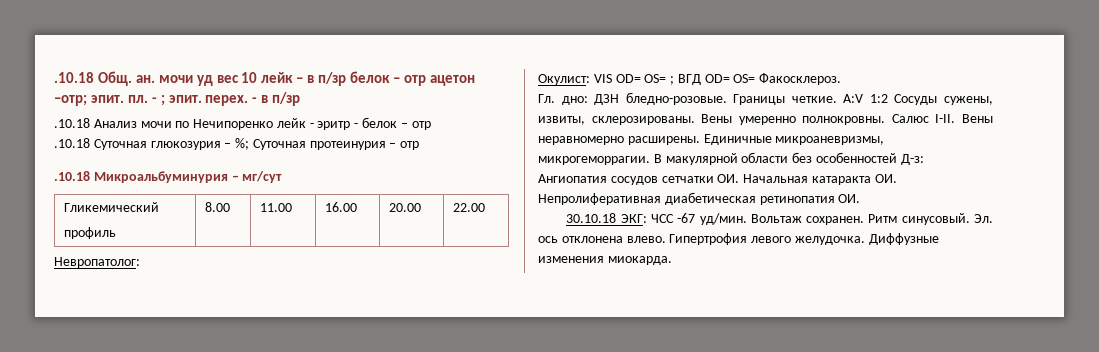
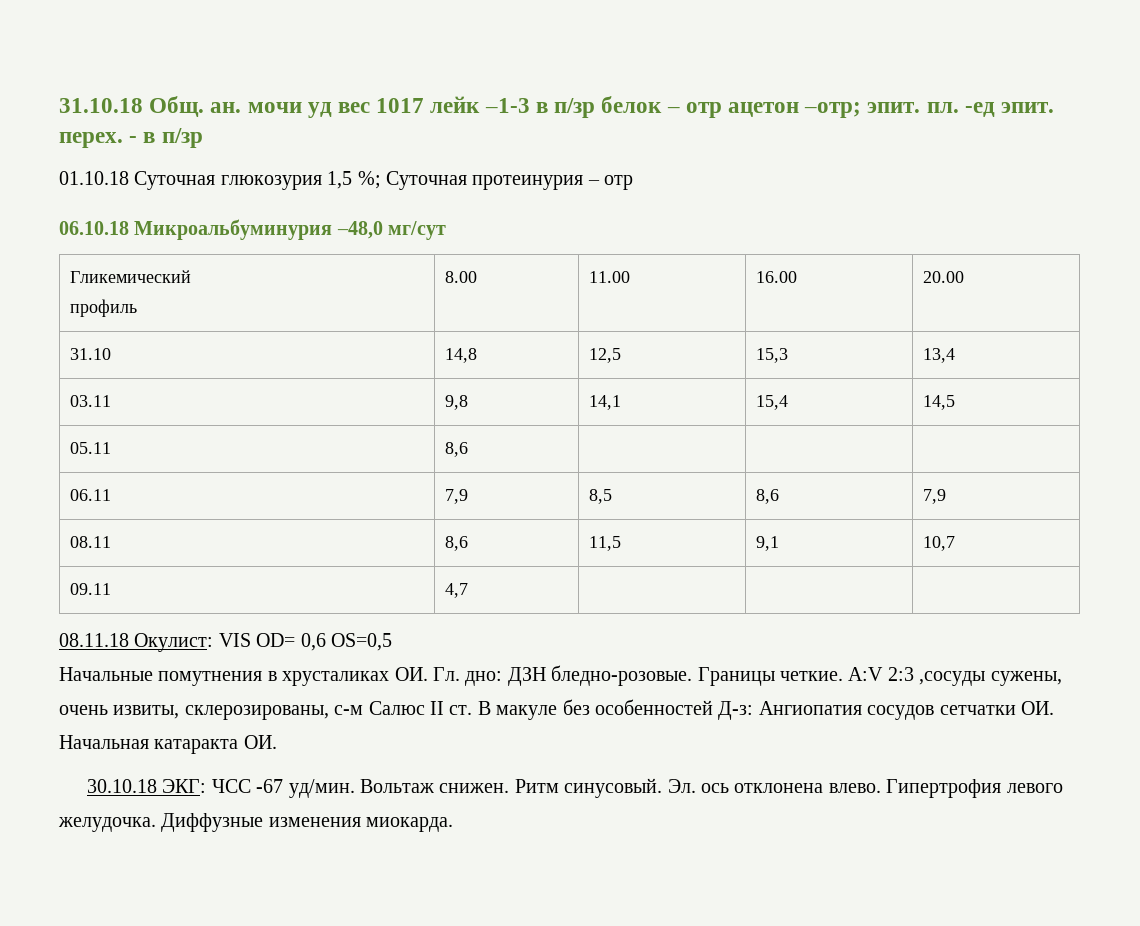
[54,72,94,83] .10.18 -> [59,98,143,113] 31.10.18
[241,72,304,83] 10 лейк – -> [376,96,530,113] 1017 лейк –1-3
[151,95,165,106] - ; -> [964,102,995,117] -ед
[54,117,431,130] [54,138,90,148] .10.18 Анализ мочи по Нечипоренко лейк - эритр - белок – отр // .10.18 -> [59,171,129,185] 01.10.18
[224,143,232,148] – -> [327,171,353,189] 1,5
[54,171,239,183] .10.18 Микроальбуминурия – -> [59,219,383,240] 06.10.18 Микроальбуминурия –48,0
[452,203,485,212] [54,257,140,268] [538,73,842,85] | 22.00 // Невропатолог: // Окулист: VIS OD= OS= ; ВГД OD= OS= Факосклероз. // -> [70,348,112,360] [445,348,478,363] [589,348,622,363] [756,348,789,363] [923,348,956,363] [70,395,112,407] [445,395,469,410] [589,395,622,410] [756,395,789,410] [923,395,956,410] [70,442,112,454] [445,442,469,457] [70,489,112,501] [445,489,469,504] [589,489,613,504] [756,489,780,504] [923,489,947,504] [70,536,112,548] [445,536,469,551] [589,536,622,551] [756,536,780,551] [923,536,956,551] [70,583,112,595] [445,583,469,598] [59,633,392,652] [59,667,428,686] // 31.10 | 14,8 | 12,5 | 15,3 | 13,4 // 03.11 | 9,8 | 14,1 | 15,4 | 14,5 // 05.11 | 8,6 | | | // 06.11 | 7,9 | 8,5 | 8,6 | 7,9 // 08.11 | 8,6 | 11,5 | 9,1 | 10,7 // 09.11 | 4,7 | | | // 08.11.18 Окулист: VIS OD= 0,6 OS=0,5 // Начальные помутнения в хрусталиках ОИ.
[869,94,993,105] [538,114,993,125] [538,134,885,145] [538,152,789,165] 1:2 Сосуды сужены, извиты, склерозированы. Вены умеренно полнокровны. Салюс I-II. Вены неравномерно расширены. Единичные микроаневризмы, микрогеморрагии. В макулярной области -> [887,667,1062,686] [59,701,558,720] 2:3 ,сосуды сужены, очень извиты, склерозированы, с-м Салюс II ст. В макуле
[538,192,861,205] Непролиферативная диабетическая ретинопатия ОИ. -> (277, 742) none
[806,216,865,225] сохранен. -> [439,783,510,793] снижен.

